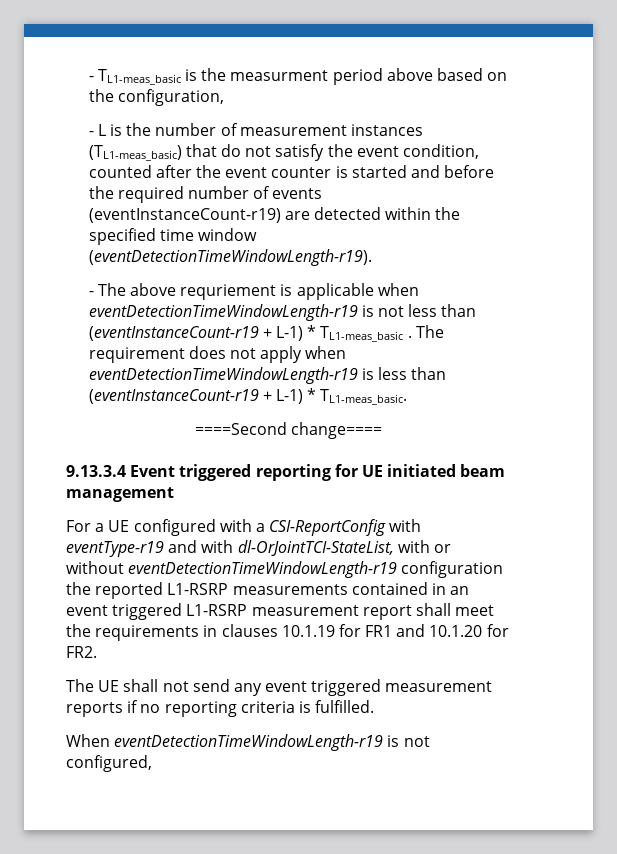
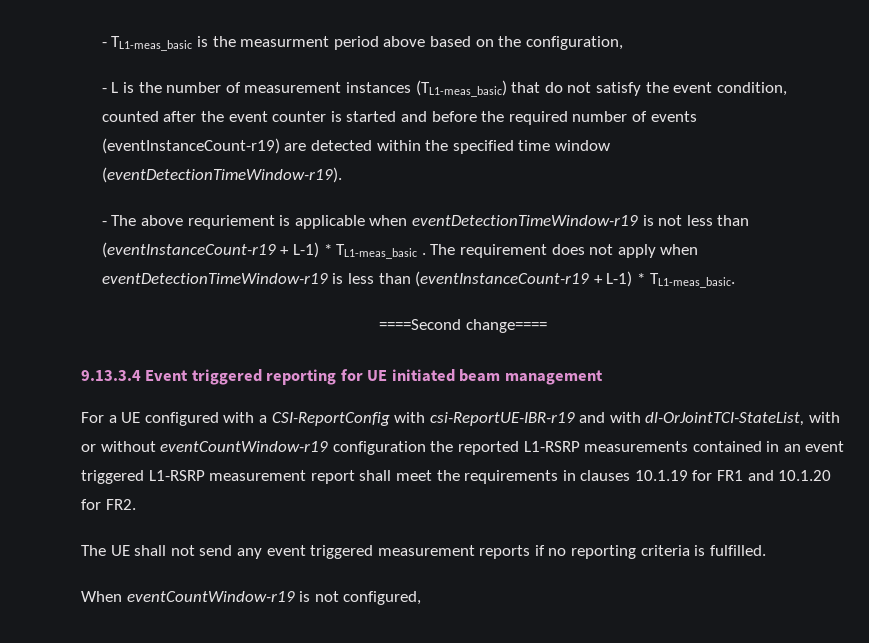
[88,249,372,266] (eventDetectionTimeWindowLength-r19). -> [101,167,342,183] (eventDetectionTimeWindow-r19).
[88,304,358,321] eventDetectionTimeWindowLength-r19 -> [411,215,638,226] eventDetectionTimeWindow-r19
[88,367,358,384] eventDetectionTimeWindowLength-r19 -> [101,273,328,284] eventDetectionTimeWindow-r19
[66,541,164,557] eventType-r19 -> [429,412,575,426] csi-ReportUE-IBR-r19
[128,561,398,578] eventDetectionTimeWindowLength-r19 -> [160,441,329,452] eventCountWindow-r19
[114,734,384,751] eventDetectionTimeWindowLength-r19 -> [126,591,295,602] eventCountWindow-r19

